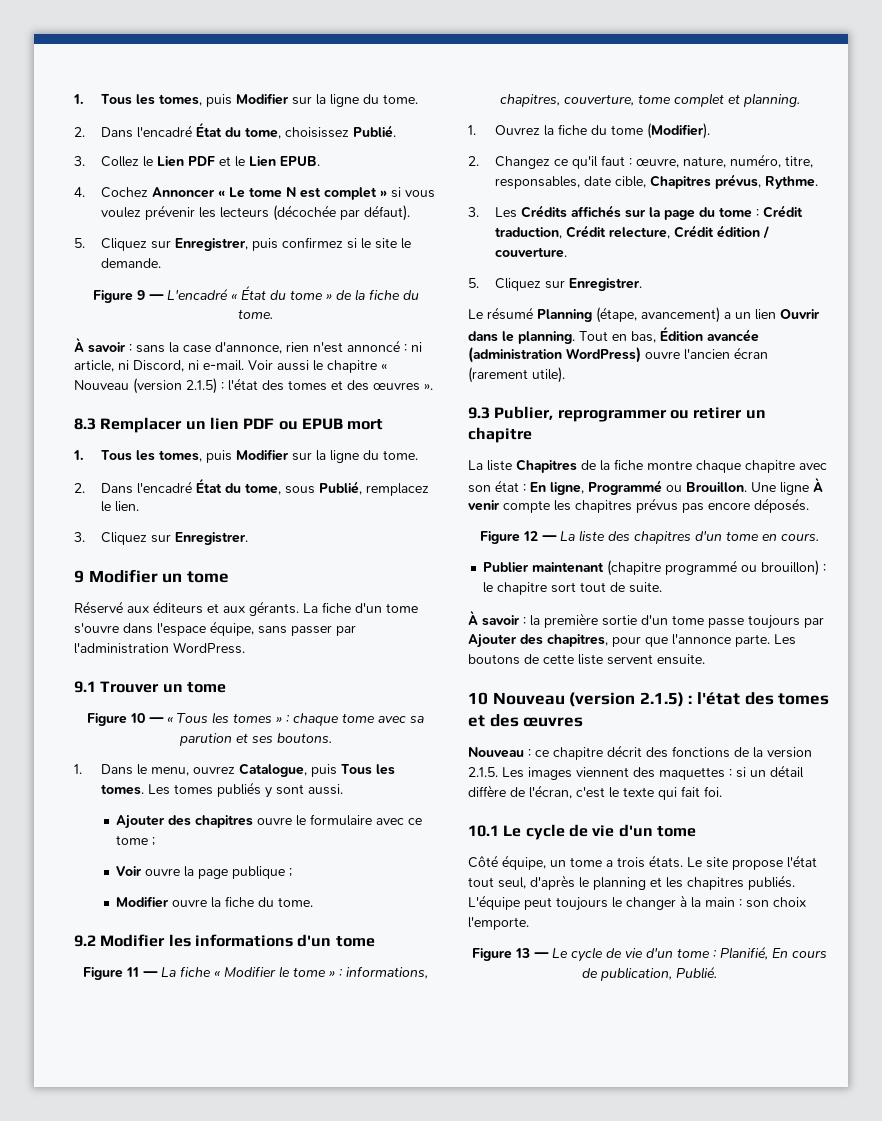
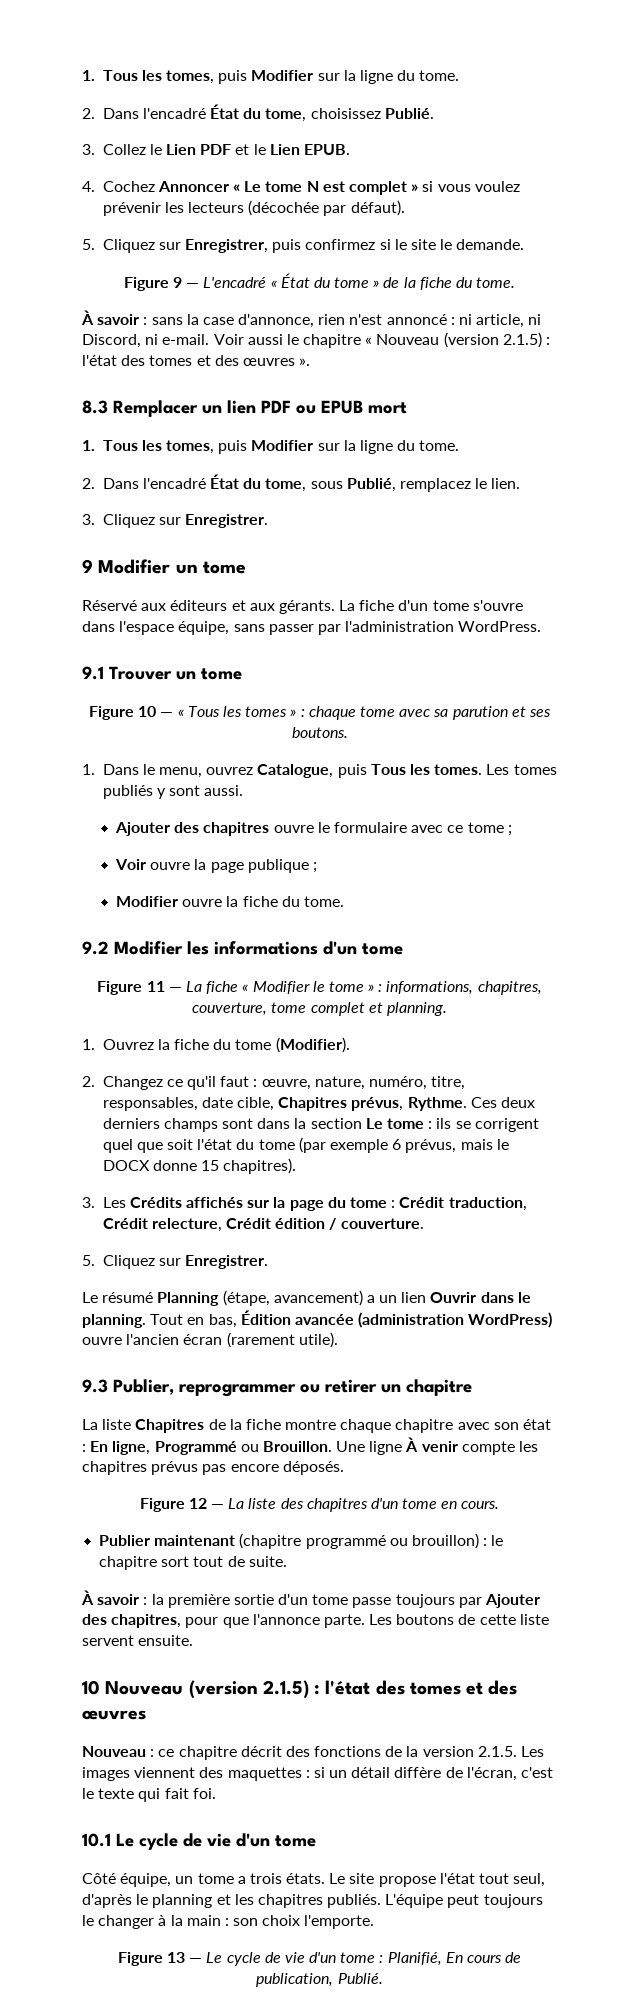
(819, 182) none -> [470,1097,536,1108] [102,1118,539,1132] [102,1137,509,1153] [102,1158,297,1174] Ces deux derniers champs sont dans la section Le tome : ils se corrigent quel que soit l'état du tome (par exemple 6 prévus, mais le DOCX donne 15 chapitres).

